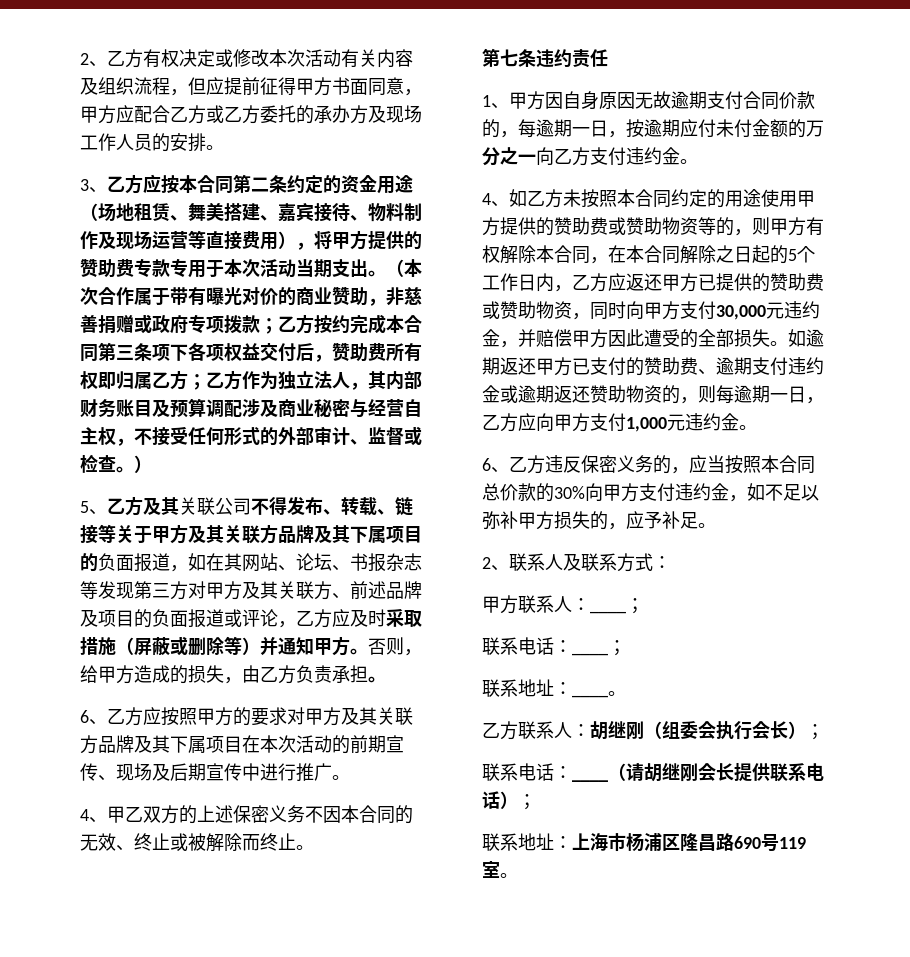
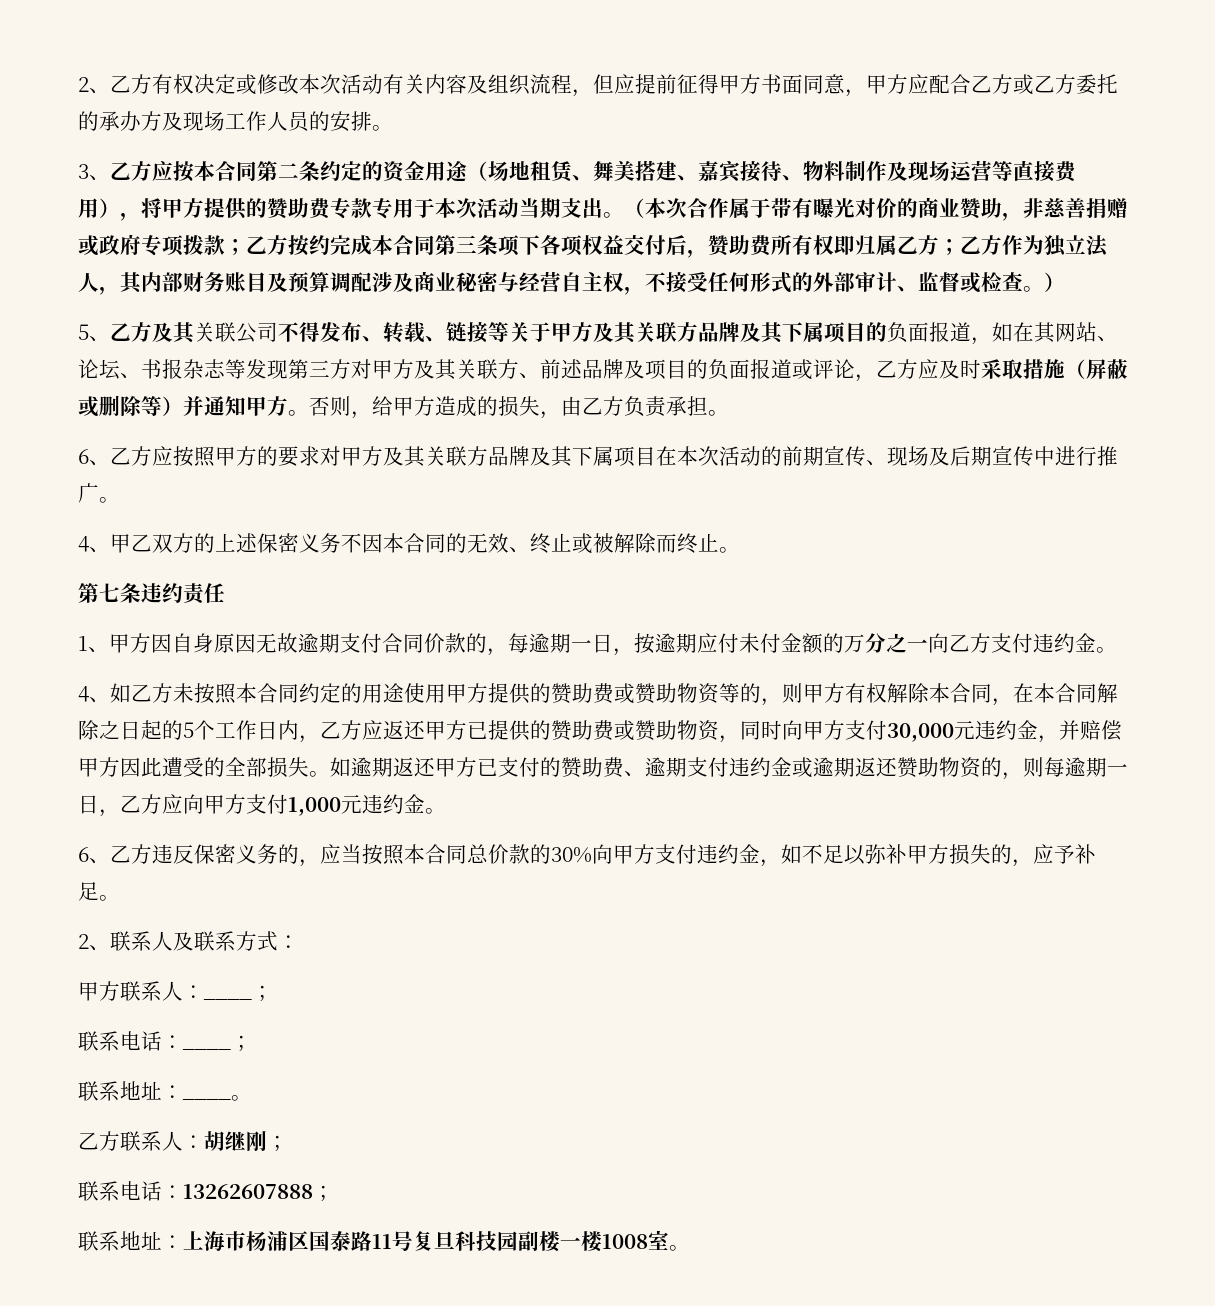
[644,721,824,740] [482,763,572,781] [572,762,824,782] [482,791,518,809] （组委会执行会长）； // 联系电话：____（请胡继刚会长提供联系电话） -> [267,1135,288,1151] [78,1181,313,1201] ； // 联系电话：13262607888
[680,833,806,851] 隆昌路690号119 -> [309,1231,648,1252] 国泰路11号复旦科技园副楼一楼1008

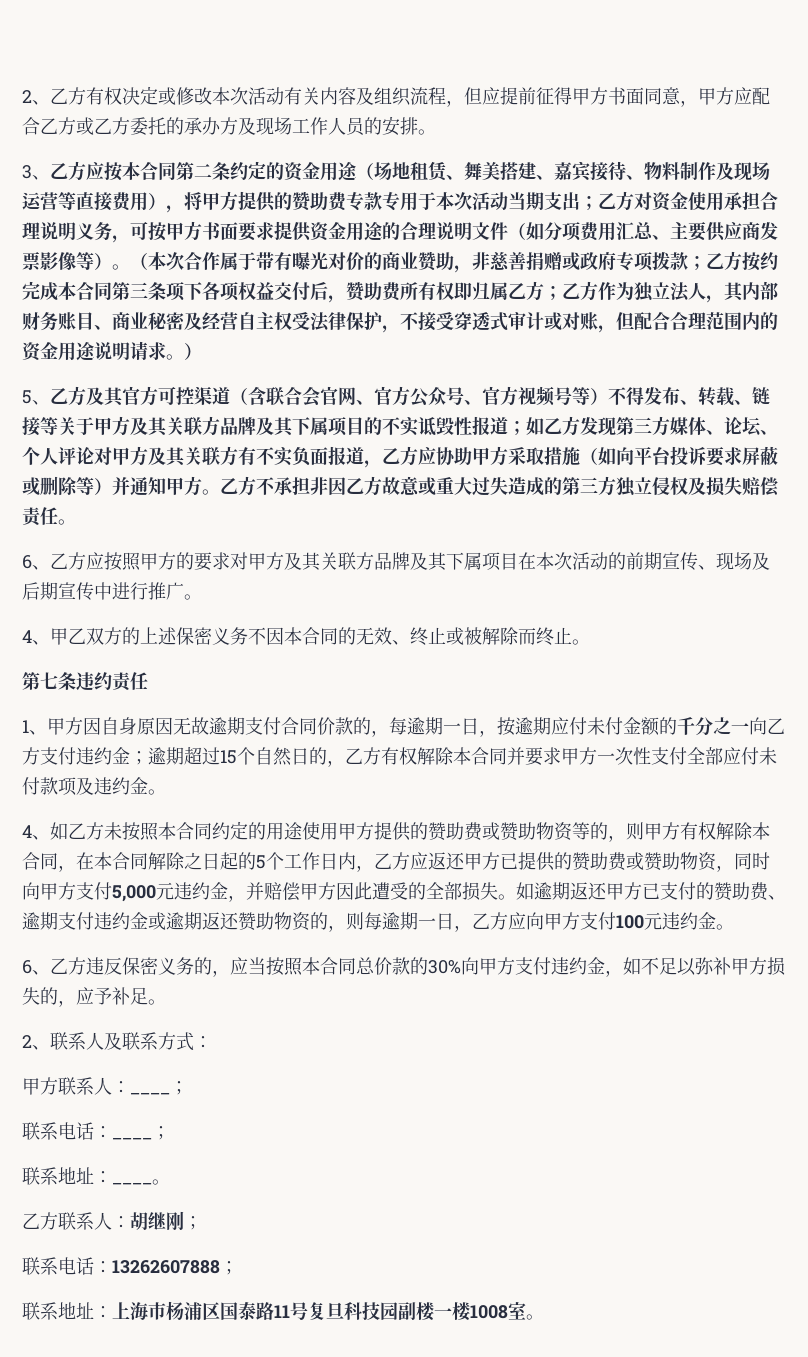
(603, 208) none -> [580,191,778,211] [22,221,778,243] [22,251,112,271] ；乙方对资金使用承担合理说明义务，可按甲方书面要求提供资金用途的合理说明文件（如分项费用汇总、主要供应商发票影像等）
[267,272,414,293] 及预算调配涉及 -> [94,325,112,330] 、
[498,272,519,292] 与 -> [184,312,202,330] 及
[624,272,1023,295] ，不接受任何形式的外部审计、监督或检查 -> [292,311,778,333] [22,341,166,361] 受法律保护，不接受穿透式审计或对账，但配合合理范围内的资金用途说明请求
[194,322,278,343] 关联公司 -> [122,386,608,407] 官方可控渠道（含联合会官网、官方公众号、官方视频号等）
[887,322,1118,345] [78,359,981,382] 负面报道，如在其网站、论坛、书报杂志等发现第三方对甲方及其关联方、前述品牌及项目的负面报道或评论，乙方应及时 -> [382,416,778,437] [22,446,508,468] 不实诋毁性报道；如乙方发现第三方媒体、论坛、个人评论对甲方及其关联方有不实负面报道，乙方应协助甲方
(1086, 369) none -> [598,446,742,466] 如向平台投诉要求
[309,396,708,419] 否则，给甲方造成的损失，由乙方负责承担 -> [220,476,779,497] [22,507,58,527] 乙方不承担非因乙方故意或重大过失造成的第三方独立侵权及损失赔偿责任
[844,634,865,653] 万 -> [677,717,695,735] 千
(1096, 642) none -> [130,746,777,767] [22,777,148,796] ；逾期超过15个自然日的，乙方有权解除本合同并要求甲方一次性支付全部应付未付款项及违约金
[887,723,954,742] 30,000 -> [112,885,156,902] 5,000
[288,797,341,816] 1,000 -> [616,915,644,929] 100

